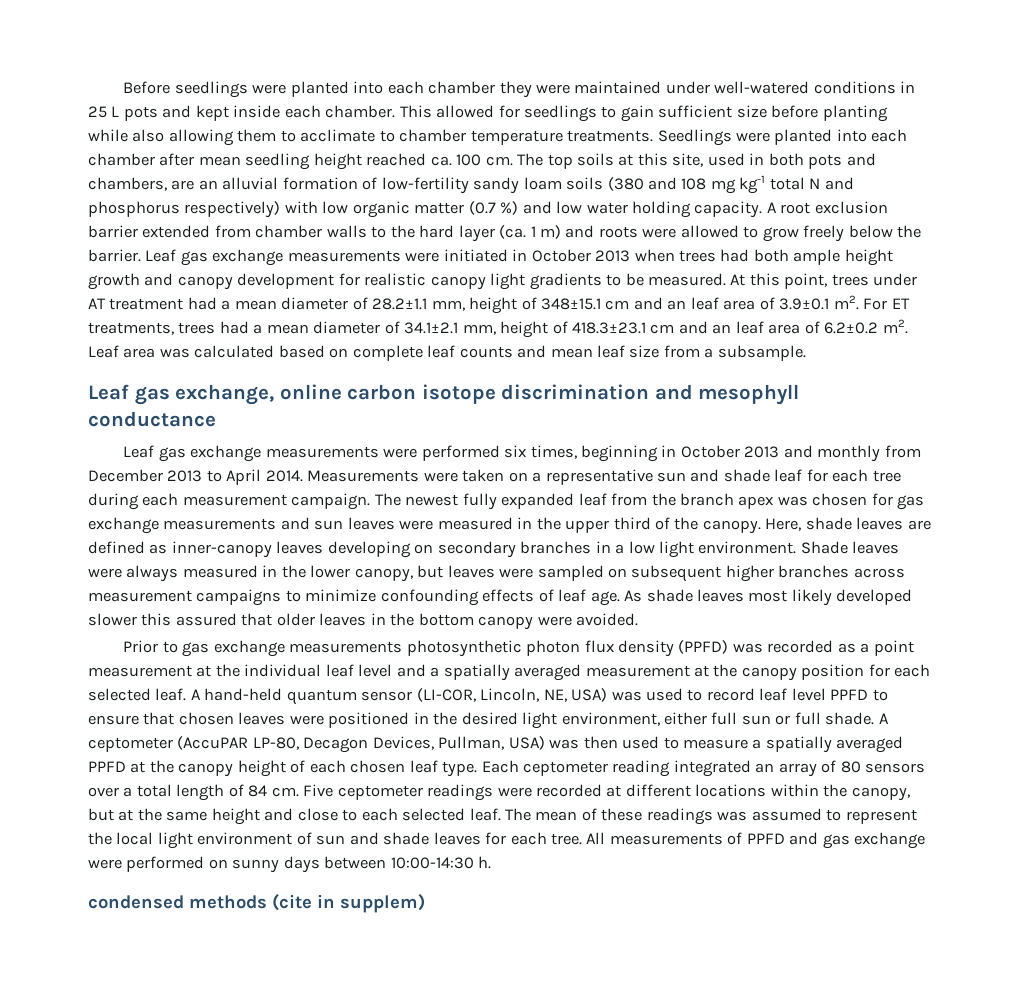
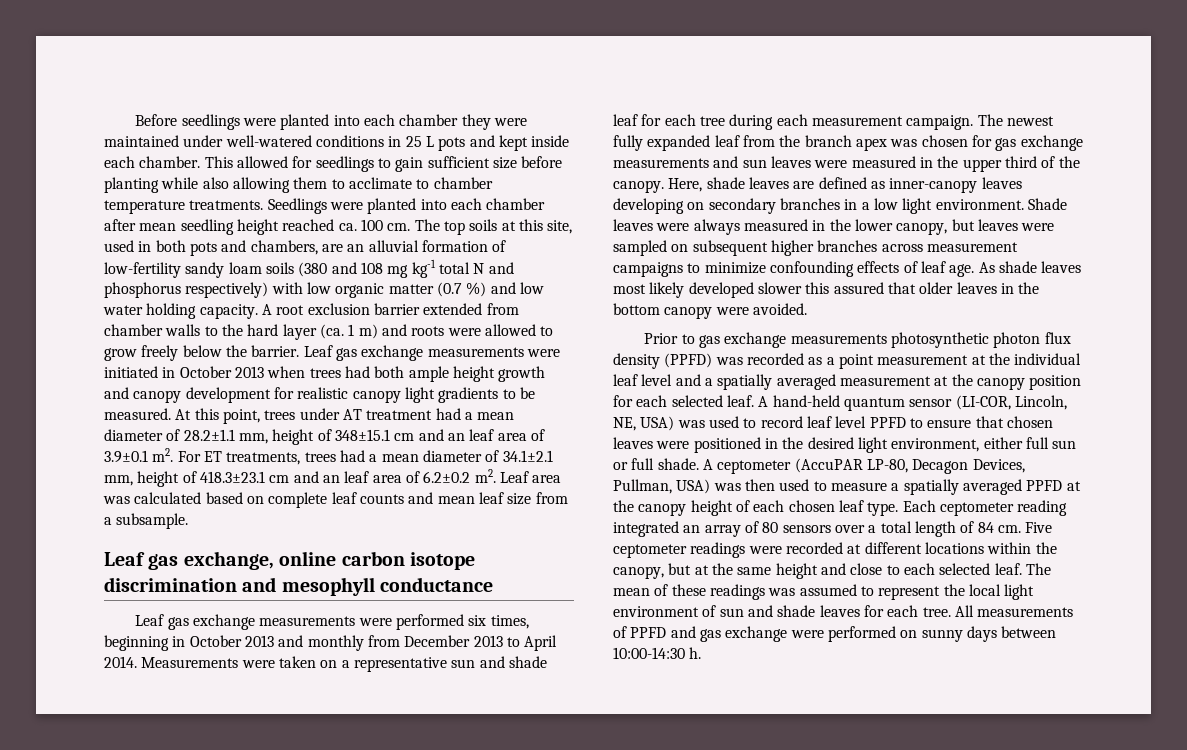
[88,894,425,913] // condensed methods (cite in supplem) -> (702, 653) none

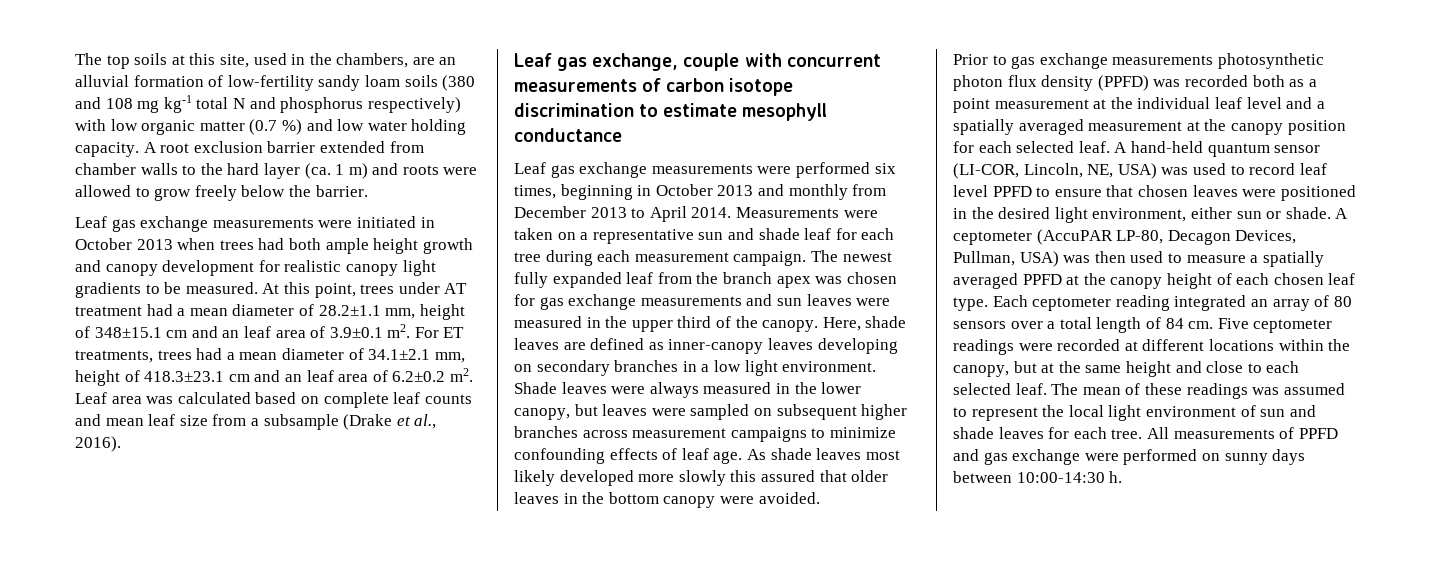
[135,114,527,130] [104,135,570,151] [104,156,563,172] [104,177,493,193] [104,198,546,214] [104,219,411,235] Before seedlings were planted into each chamber they were maintained under well-watered conditions in 25 L pots and kept inside each chamber. This allowed for seedlings to gain sufficient size before planting while also allowing them to acclimate to chamber temperature treatments. Seedlings were planted into each chamber after mean seedling height reached ca. 100 cm. -> (75, 59) none
[155,240,247,256] both pots and -> [309,53,332,65] the
(300, 351) none -> (368, 191) //
[116,513,189,529] [104,551,337,570] subsample. // Leaf gas exchange, online -> [263,414,437,430] [75,436,121,452] [514,53,881,71] [514,78,662,92] subsample (Drake et al., 2016). // Leaf gas exchange, couple with concurrent measurements of
[242,577,277,592] and -> [639,103,738,117] to estimate
[757,282,802,294] slower -> [638,470,726,486] more slowly
(804, 359) none -> [1252,75,1285,87] both
[1025,437,1049,449] full -> (1232, 213) none
[631,458,655,470] full -> (1282, 215) none

